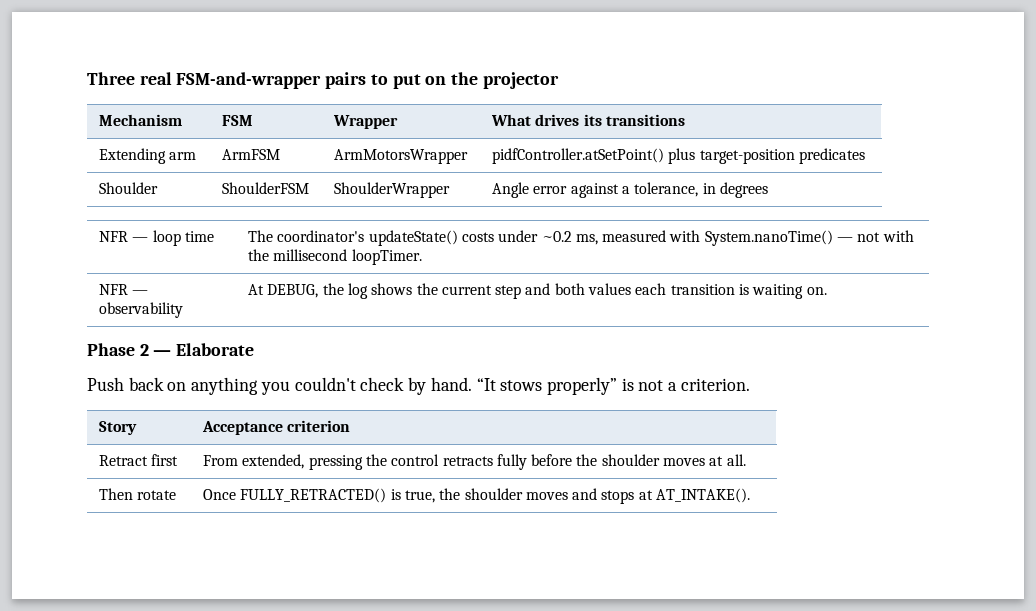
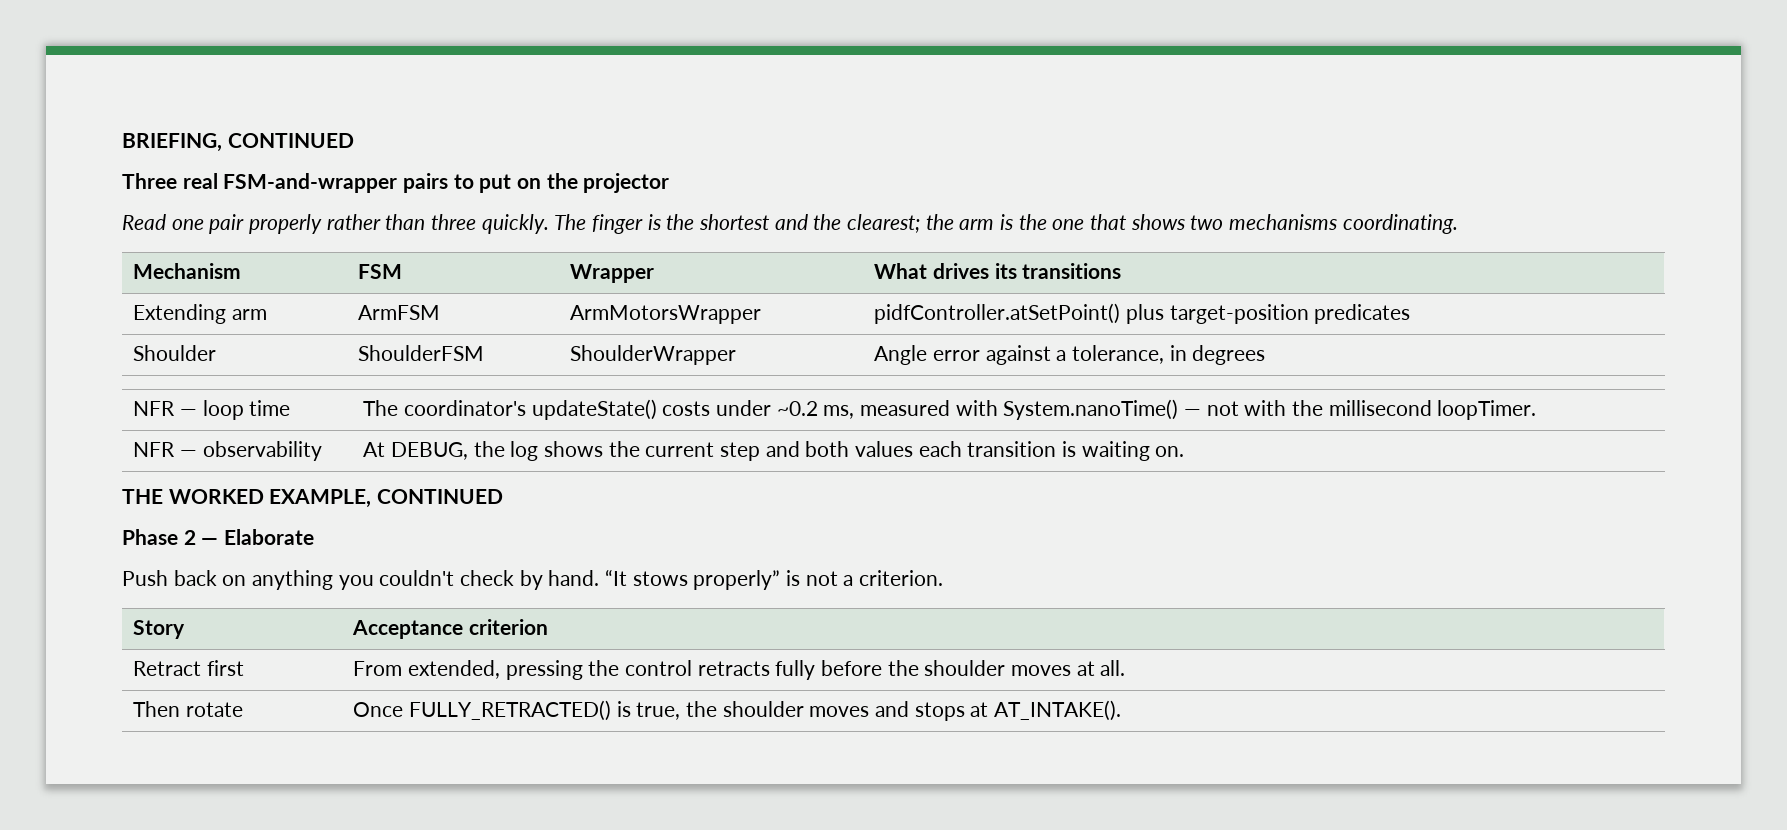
(87, 78) none -> [122,133,354,152] BRIEFING, CONTINUED //
(559, 80) none -> [122,214,1458,234] // Read one pair properly rather than three quickly. The finger is the shortest and the clearest; the arm is the one that shows two mechanisms coordinating.
(827, 291) none -> [122,489,504,508] // THE WORKED EXAMPLE, CONTINUED

